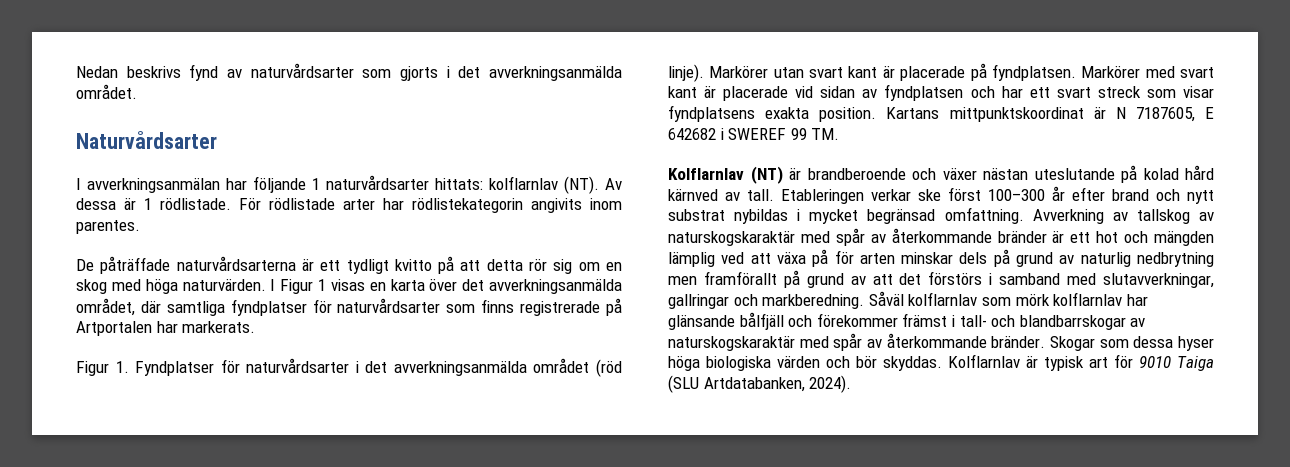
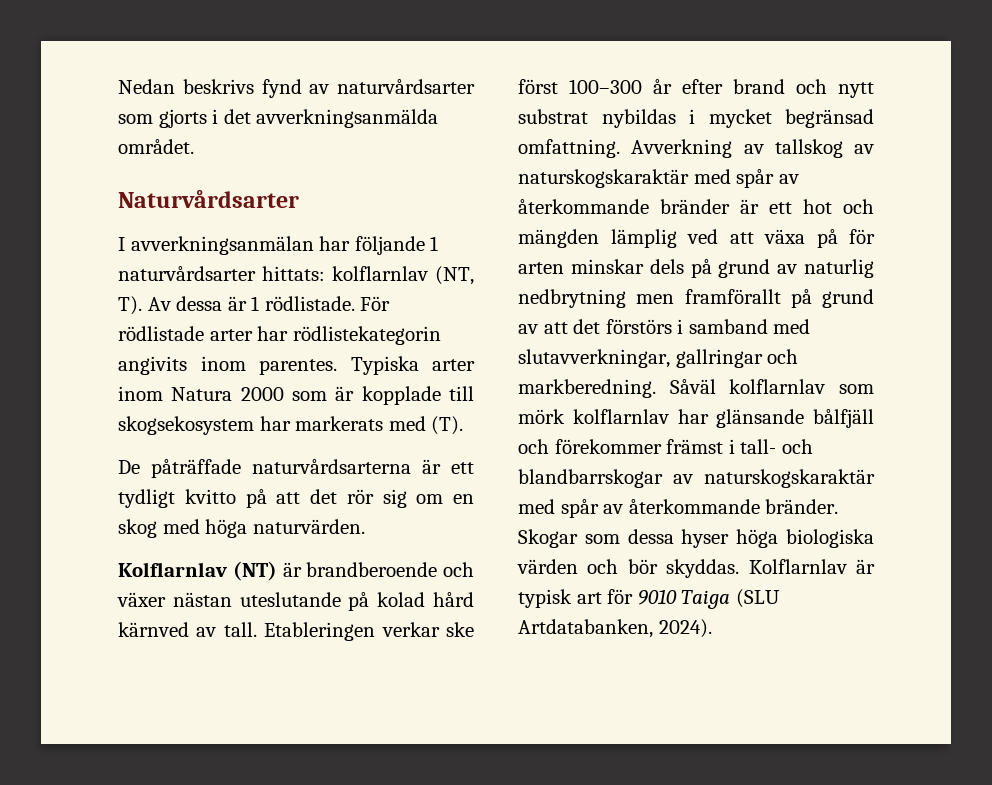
[564,176,599,194] (NT). -> [435,266,474,285] [118,296,142,315] (NT, T).
(140, 227) none -> [350,356,475,375] [118,386,475,405] [118,416,464,435] Typiska arter inom Natura 2000 som är kopplade till skogsekosystem har markerats med (T).
[486,259,523,271] detta -> [310,489,337,504] det
[270,279,622,294] [76,298,622,316] [76,321,256,336] [76,358,622,377] [668,63,1214,82] [668,84,1214,101] [668,105,1214,122] [668,128,840,140] I Figur 1 visas en karta över det avverkningsanmälda området, där samtliga fyndplatser för naturvårdsarter som finns registrerade på Artportalen har markerats. // Figur 1. Fyndplatser för naturvårdsarter i det avverkningsanmälda området (röd linje). Markörer utan svart kant är placerade på fyndplatsen. Markörer med svart kant är placerade vid sidan av fyndplatsen och har ett svart streck som visar fyndplatsens exakta position. Kartans mittpunktskoordinat är N 7187605, E 642682 i SWEREF 99 TM. -> (365, 526) none

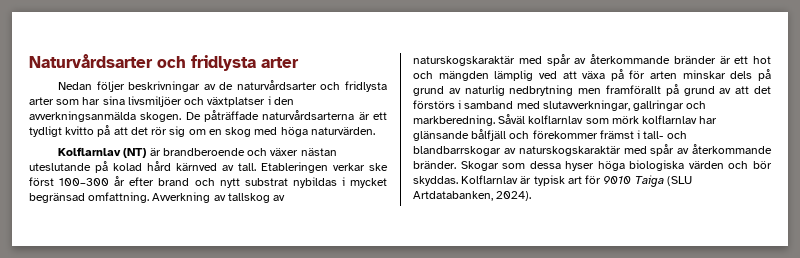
[118,79,475,98] [118,109,439,128] [118,139,194,154] [118,189,299,208] [118,236,439,255] [118,266,474,285] [118,296,391,315] [118,326,441,345] [118,356,475,375] [118,386,475,405] [118,416,464,435] Nedan beskrivs fynd av naturvårdsarter som gjorts i det avverkningsanmälda området. // Naturvårdsarter // I avverkningsanmälan har följande 1 naturvårdsarter hittats: kolflarnlav (NT, T). Av dessa är 1 rödlistade. För rödlistade arter har rödlistekategorin angivits inom parentes. Typiska arter inom Natura 2000 som är kopplade till skogsekosystem har markerats med (T). // -> [29,54,299,71] [58,80,387,92] [29,96,294,107] [29,111,182,122] Naturvårdsarter och fridlysta arter // Nedan följer beskrivningar av de naturvårdsarter och fridlysta arter som har sina livsmiljöer och växtplatser i den avverkningsanmälda skogen.

